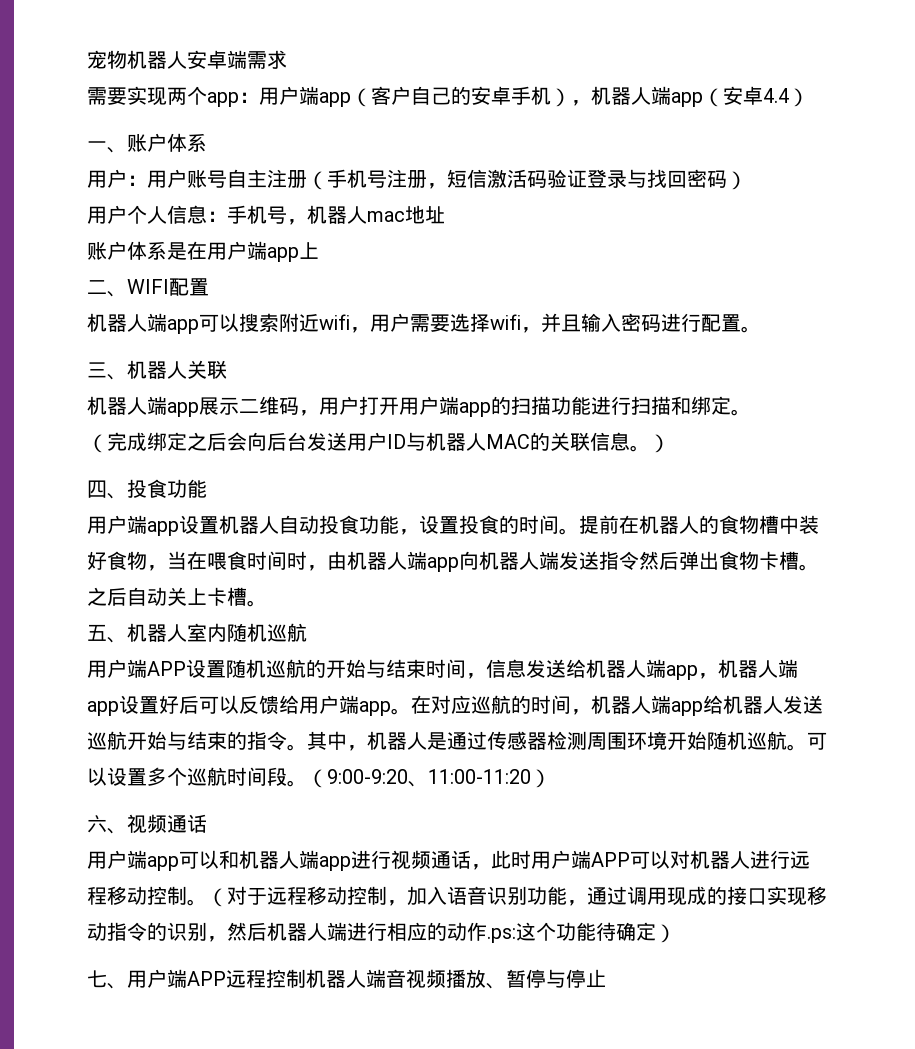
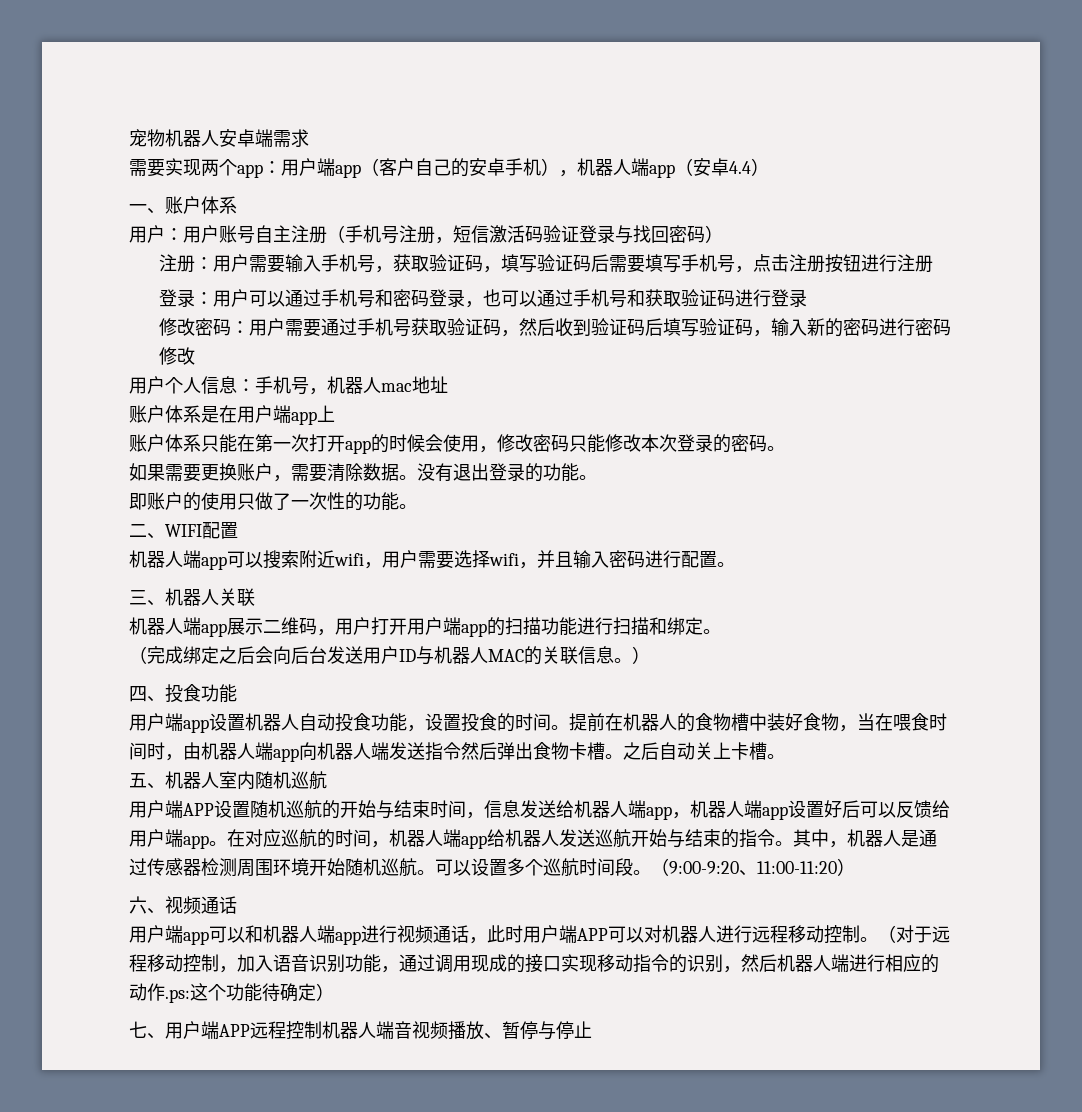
(747, 180) none -> [158,254,933,273] [158,289,807,308] [158,318,951,337] [158,347,195,365] // 注册：用户需要输入手机号，获取验证码，填写验证码后需要填写手机号，点击注册按钮进行注册 // 登录：用户可以通过手机号和密码登录，也可以通过手机号和获取验证码进行登录 // 修改密码：用户需要通过手机号获取验证码，然后收到验证码后填写验证码，输入新的密码进行密码修改
(319, 250) none -> [129,434,785,454] [129,463,597,482] [129,492,417,511] // 账户体系只能在第一次打开app的时候会使用，修改密码只能修改本次登录的密码。 // 如果需要更换账户，需要清除数据。没有退出登录的功能。 // 即账户的使用只做了一次性的功能。

